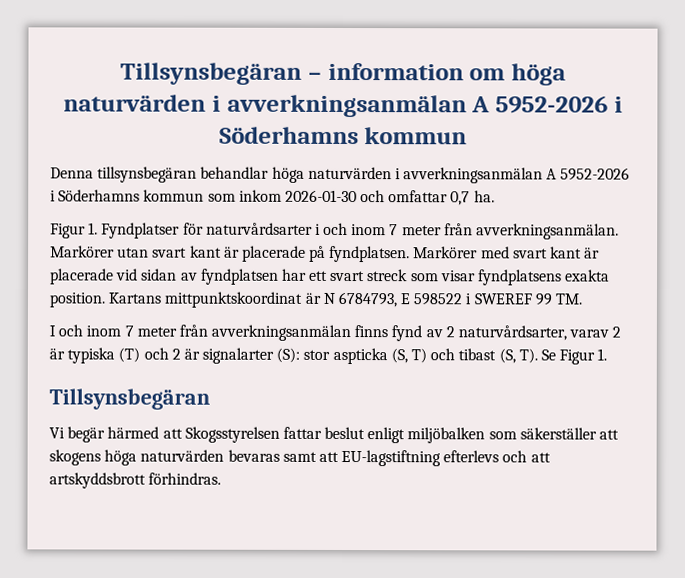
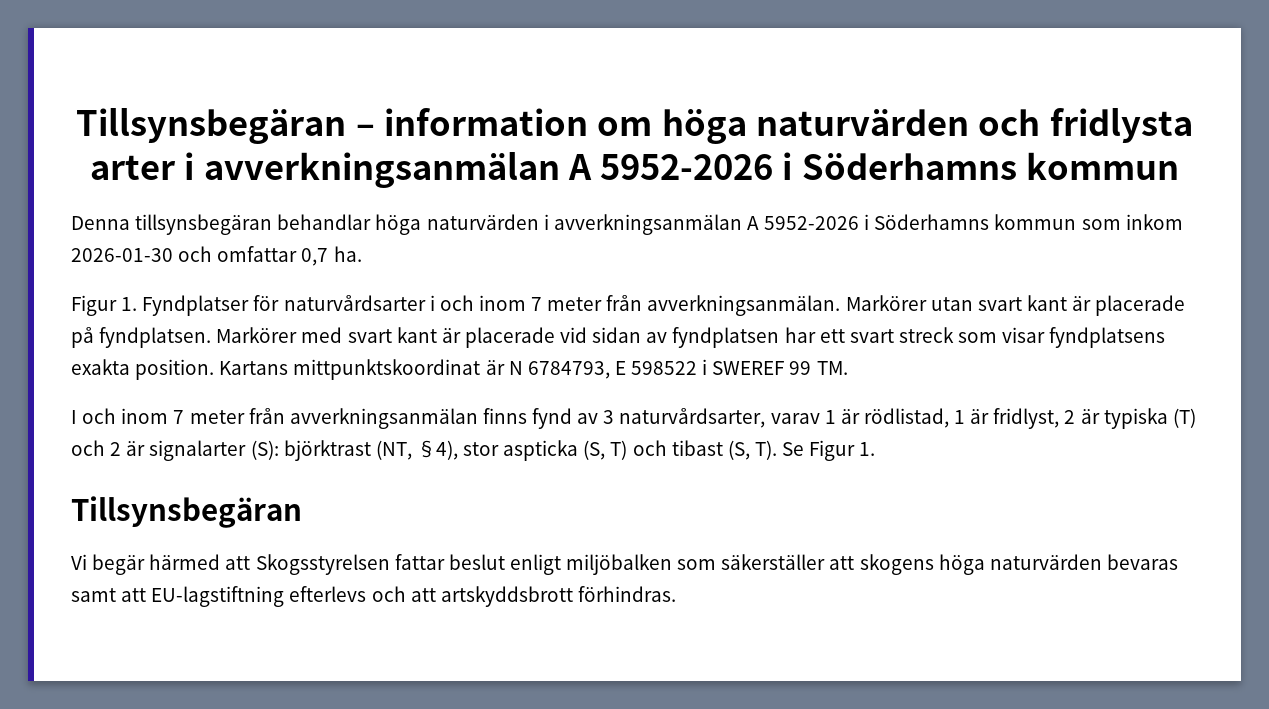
(207, 103) none -> [978,108,1193,143] [89,155,176,180] och fridlysta arter
[445,326,455,338] 2 -> [603,410,615,424] 3
(610, 333) none -> [824,408,1060,429] 1 är rödlistad, 1 är fridlyst,
(301, 355) none -> [283,440,458,461] björktrast (NT, §4),

